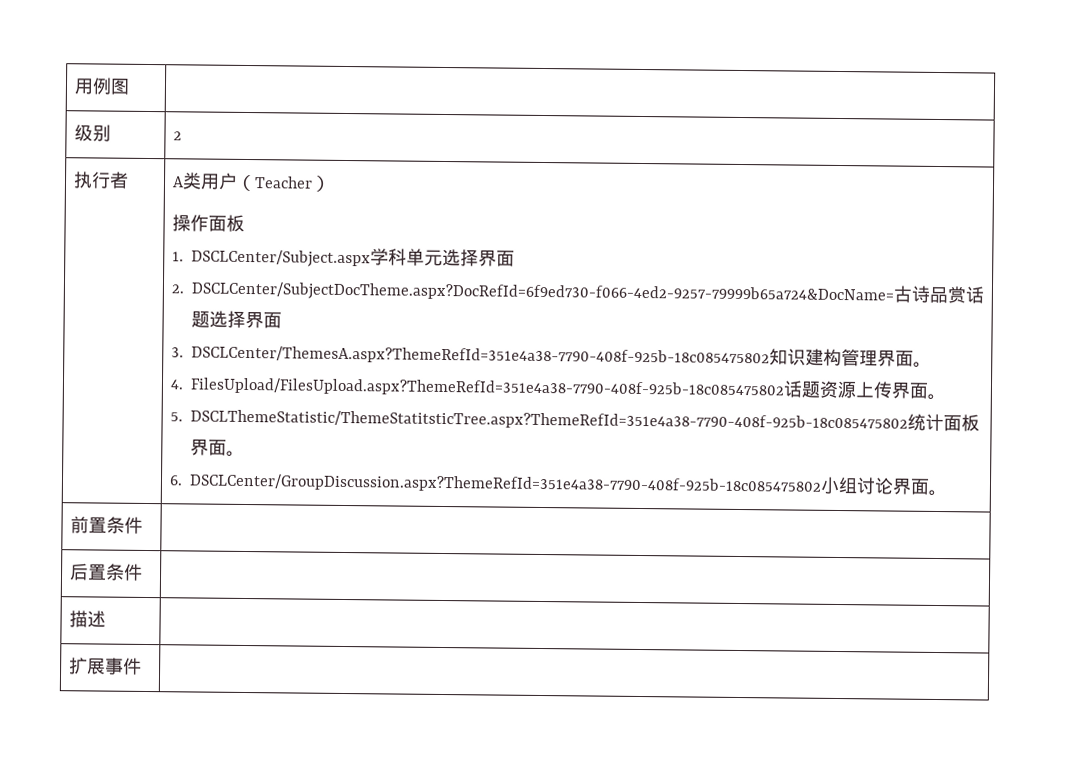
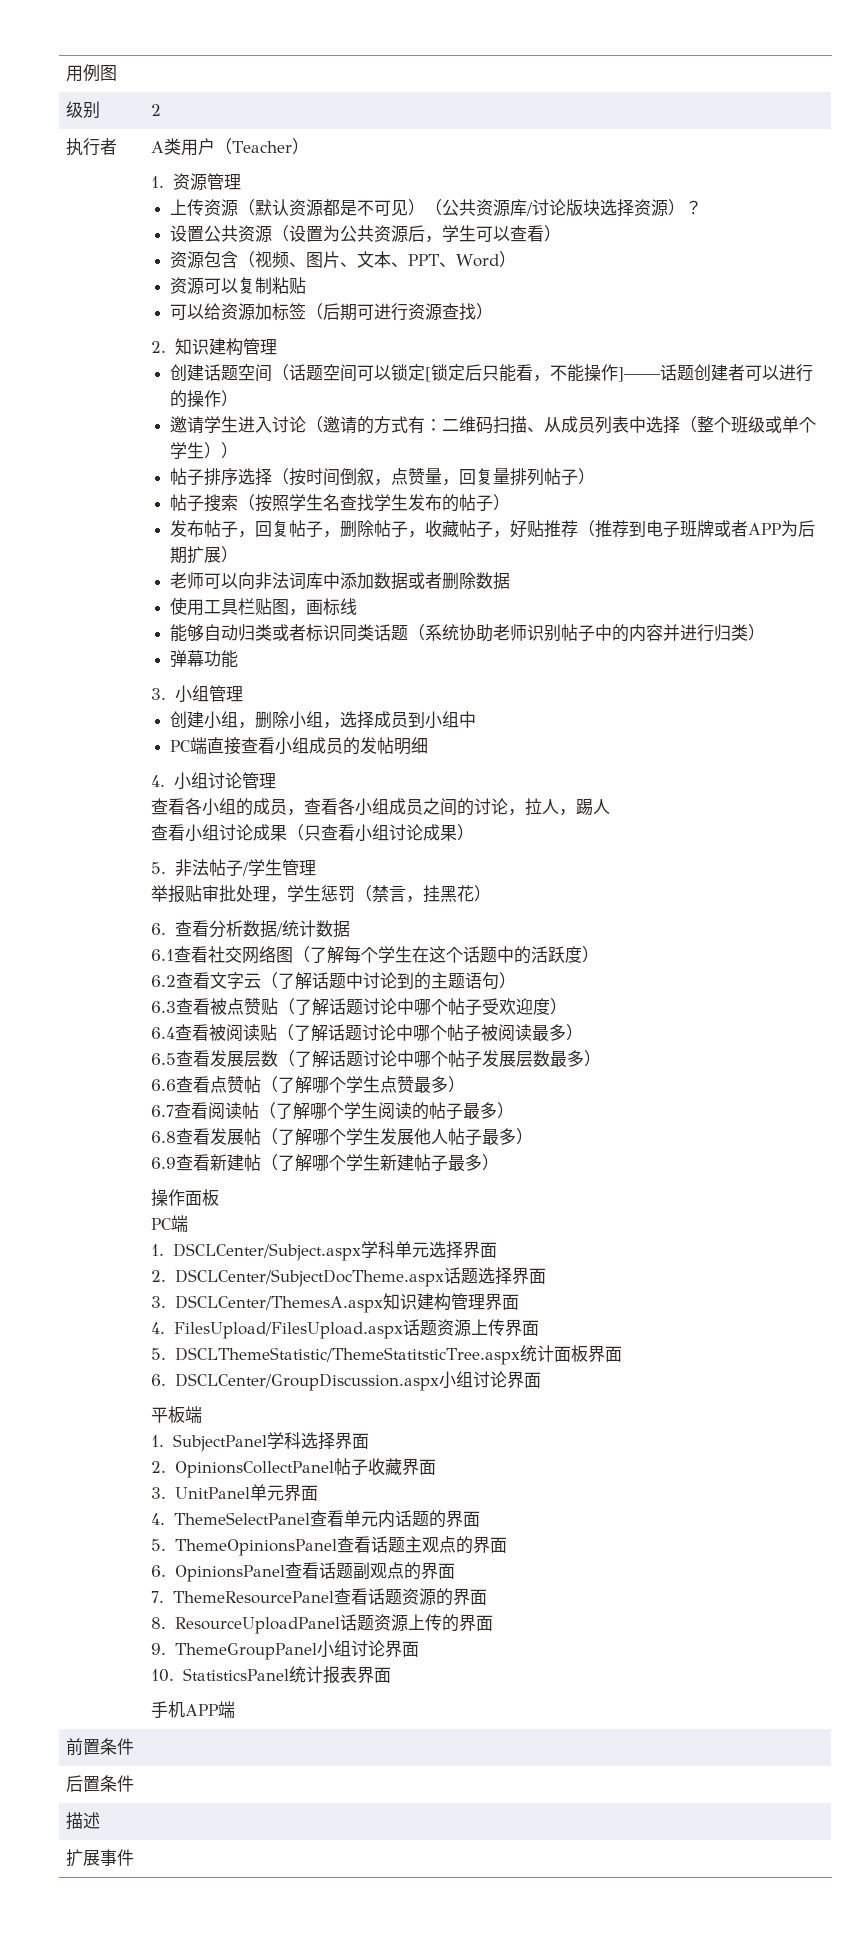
(331, 183) none -> [151,173,241,191] [170,199,703,217] [170,225,562,243] [170,251,517,269] [170,277,307,295] [170,303,494,321] [151,338,277,356] [170,364,814,382] [170,390,239,408] [170,416,817,434] [170,442,239,459] [170,468,596,486] [170,494,511,512] [170,520,816,538] [170,546,239,564] [170,572,511,590] [170,597,358,616] [170,624,766,642] [170,650,239,668] [151,685,243,703] [170,711,477,729] [170,737,429,755] [151,772,276,790] [151,798,611,816] [151,824,475,842] [151,859,316,877] [151,885,492,903] [151,920,350,938] [151,946,600,964] [151,972,517,990] [151,998,568,1016] [151,1024,584,1042] [151,1050,602,1068] [151,1076,466,1094] [151,1102,515,1120] [151,1128,534,1146] [151,1154,500,1172] // 1.资源管理 // 上传资源（默认资源都是不可见）（公共资源库/讨论版块选择资源）？ // 设置公共资源（设置为公共资源后，学生可以查看） // 资源包含（视频、图片、文本、PPT、Word） // 资源可以复制粘贴 // 可以给资源加标签（后期可进行资源查找） // 2.知识建构管理 // 创建话题空间（话题空间可以锁定[锁定后只能看，不能操作]——话题创建者可以进行的操作） // 邀请学生进入讨论（邀请的方式有：二维码扫描、从成员列表中选择（整个班级或单个学生）） // 帖子排序选择（按时间倒叙，点赞量，回复量排列帖子） // 帖子搜索（按照学生名查找学生发布的帖子） // 发布帖子，回复帖子，删除帖子，收藏帖子，好贴推荐（推荐到电子班牌或者APP为后期扩展） // 老师可以向非法词库中添加数据或者删除数据 // 使用工具栏贴图，画标线 // 能够自动归类或者标识同类话题（系统协助老师识别帖子中的内容并进行归类） // 弹幕功能 // 3.小组管理 // 创建小组，删除小组，选择成员到小组中 // PC端直接查看小组成员的发帖明细 // 4.小组讨论管理 // 查看各小组的成员，查看各小组成员之间的讨论，拉人，踢人 // 查看小组讨论成果（只查看小组讨论成果） // 5.非法帖子/学生管理 // 举报贴审批处理，学生惩罚（禁言，挂黑花） // 6.查看分析数据/统计数据 // 6.1查看社交网络图（了解每个学生在这个话题中的活跃度） // 6.2查看文字云（了解话题中讨论到的主题语句） // 6.3查看被点赞贴（了解话题讨论中哪个帖子受欢迎度） // 6.4查看被阅读贴（了解话题讨论中哪个帖子被阅读最多） // 6.5查看发展层数（了解话题讨论中哪个帖子发展层数最多） // 6.6查看点赞帖（了解哪个学生点赞最多） // 6.7查看阅读帖（了解哪个学生阅读的帖子最多） // 6.8查看发展帖（了解哪个学生发展他人帖子最多） // 6.9查看新建帖（了解哪个学生新建帖子最多）
(245, 223) none -> [151,1215,189,1232] // PC端
[191,281,967,305] DSCLCenter/SubjectDocTheme.aspx?DocRefId=6f9ed730-f066-4ed2-9257-79999b65a724&DocName=古诗品赏 -> [174,1269,444,1287] DSCLCenter/SubjectDocTheme.aspx
[191,345,771,367] DSCLCenter/ThemesA.aspx?ThemeRefId=351e4a38-7790-408f-925b-18c085475802 -> [174,1295,383,1313] DSCLCenter/ThemesA.aspx
[913,361,933,368] [169,377,786,399] 。 // 4. FilesUpload/FilesUpload.aspx?ThemeRefId=351e4a38-7790-408f-925b-18c085475802 -> [151,1322,403,1339] // 4. FilesUpload/FilesUpload.aspx
[927,393,947,401] [169,409,909,432] 。 // 5. DSCLThemeStatistic/ThemeStatitsticTree.aspx?ThemeRefId=351e4a38-7790-408f-925b-18c085475802 -> [151,1347,520,1365] // 5. DSCLThemeStatistic/ThemeStatitsticTree.aspx
[226,450,246,457] [168,473,948,497] 。 // 6. DSCLCenter/GroupDiscussion.aspx?ThemeRefId=351e4a38-7790-408f-925b-18c085475802小组讨论界面。 -> [151,1371,541,1391] [151,1406,203,1423] [151,1432,369,1452] [151,1458,436,1478] [151,1484,318,1501] [151,1510,480,1528] [151,1536,507,1556] [151,1562,455,1582] [151,1588,487,1606] [151,1614,493,1634] [151,1640,419,1660] [151,1666,391,1684] [151,1701,236,1719] // 6. DSCLCenter/GroupDiscussion.aspx小组讨论界面 // 平板端 // 1. SubjectPanel学科选择界面 // 2. OpinionsCollectPanel帖子收藏界面 // 3. UnitPanel单元界面 // 4. ThemeSelectPanel查看单元内话题的界面 // 5. ThemeOpinionsPanel查看话题主观点的界面 // 6. OpinionsPanel查看话题副观点的界面 // 7. ThemeResourcePanel查看话题资源的界面 // 8. ResourceUploadPanel话题资源上传的界面 // 9. ThemeGroupPanel小组讨论界面 // 10. StatisticsPanel统计报表界面 // 手机APP端

